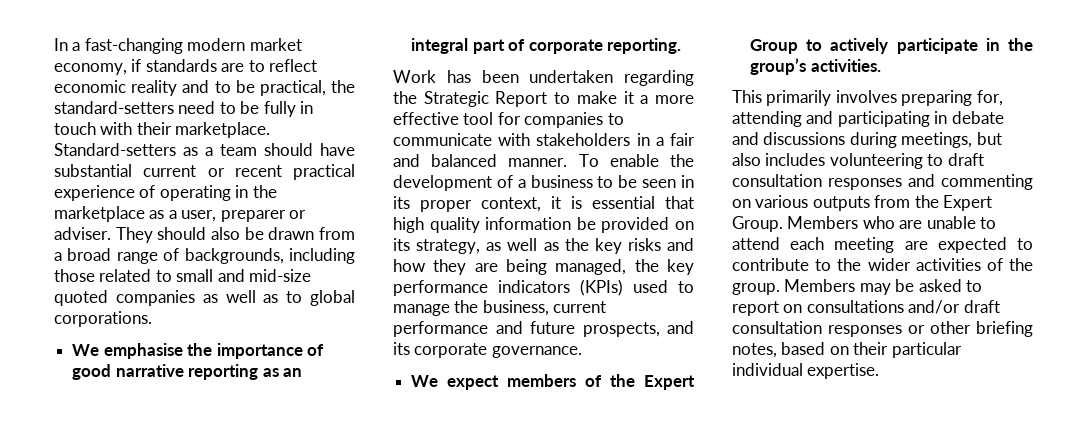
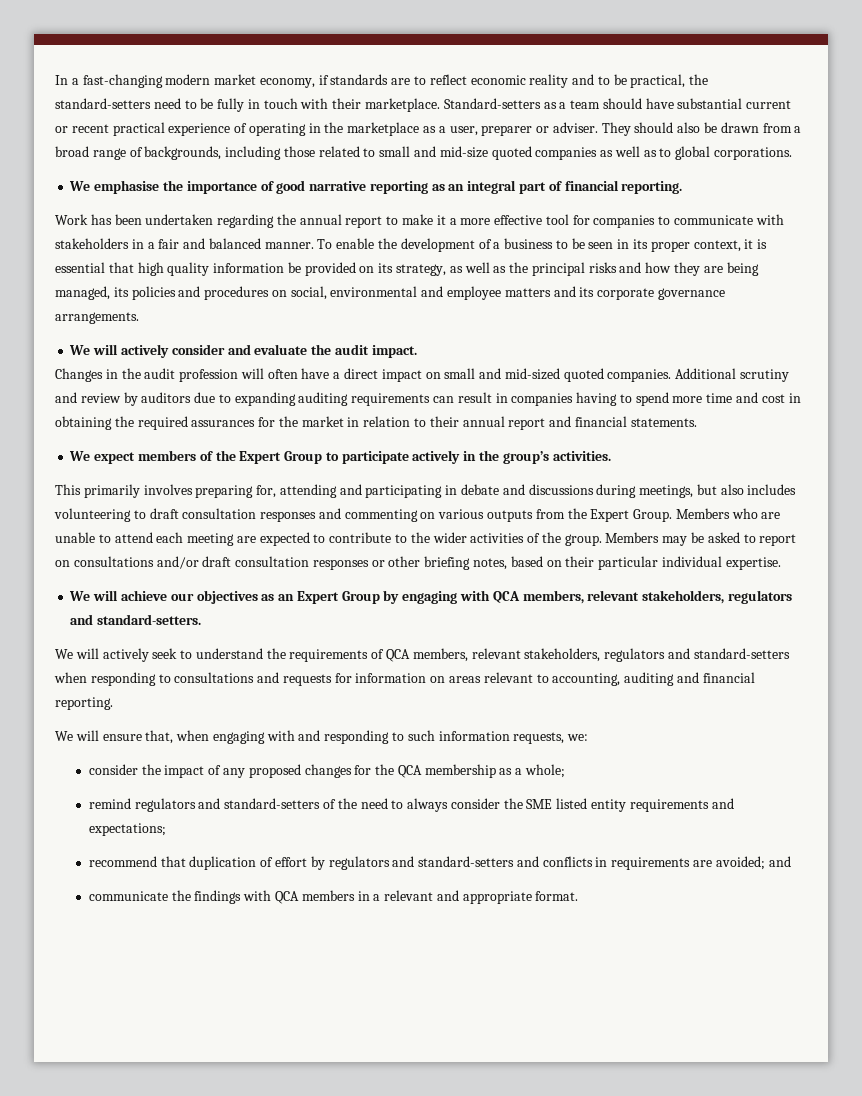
[528,39,603,54] corporate -> [564,180,619,191] financial
[423,91,548,107] Strategic Report -> [299,214,383,228] annual report
[594,238,622,254] key -> [531,262,585,276] principal
[634,259,694,275] [393,279,694,296] [393,300,607,316] [393,321,694,337] [393,342,582,358] the key performance indicators (KPIs) used to manage the business, current performance and future prospects, and its corporate governance. -> [113,286,725,300] [55,312,139,324] [69,344,417,358] [55,368,790,382] [55,392,801,406] [55,416,697,430] its policies and procedures on social, environmental and employee matters and its corporate governance arrangements. // We will actively consider and evaluate the audit impact. // Changes in the audit profession will often have a direct impact on small and mid-sized quoted companies. Additional scrutiny and review by auditors due to expanding auditing requirements can result in companies having to spend more time and cost in obtaining the required assurances for the market in relation to their annual report and financial statements.
[830,38,978,54] actively participate -> [341,450,461,464] participate actively
(880, 371) none -> [69,590,792,604] [70,614,202,625] [55,648,790,662] [54,672,755,686] [55,697,113,710] [55,730,589,744] [88,764,565,778] [88,798,734,812] [88,823,166,836] [88,856,791,870] [88,890,579,904] // We will achieve our objectives as an Expert Group by engaging with QCA members, relevant stakeholders, regulators and standard-setters. // We will actively seek to understand the requirements of QCA members, relevant stakeholders, regulators and standard-setters when responding to consultations and requests for information on areas relevant to accounting, auditing and financial reporting. // We will ensure that, when engaging with and responding to such information requests, we: // consider the impact of any proposed changes for the QCA membership as a whole; // remind regulators and standard-setters of the need to always consider the SME listed entity requirements and expectations; // recommend that duplication of effort by regulators and standard-setters and conflicts in requirements are avoided; and // communicate the findings with QCA members in a relevant and appropriate format.

